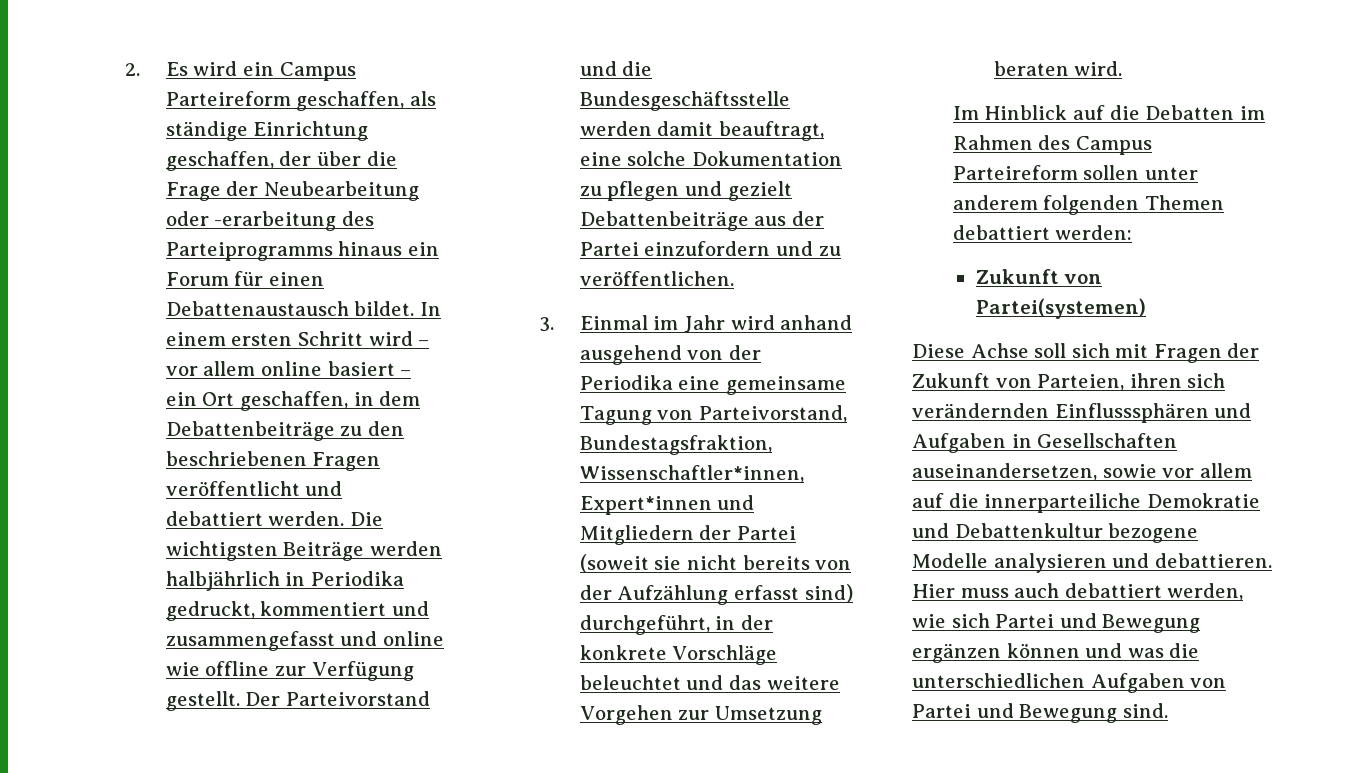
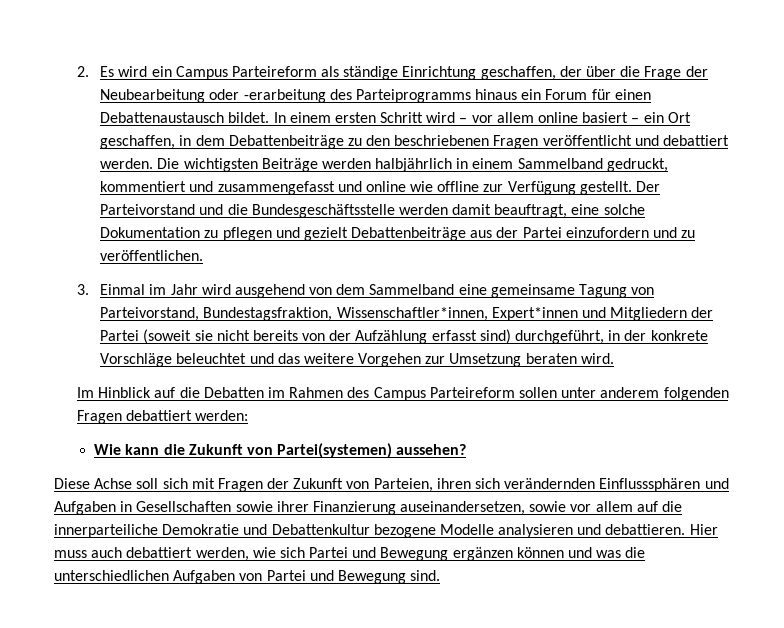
[296,91,405,111] geschaffen, -> (317, 71) none
[310,571,404,586] Periodika -> [472,158,603,169] einem Sammelband
[780,315,853,330] anhand -> (231, 289) none
[728,345,761,360] [579,375,673,390] der Periodika -> [336,284,455,295] dem Sammelband
[1145,195,1225,210] Themen -> [77,410,123,424] Fragen
(1133, 232) none -> [94,444,185,455] Wie kann die
(1146, 308) none -> [396,444,467,455] aussehen?
(1178, 440) none -> [235,501,396,515] sowie ihrer Finanzierung

